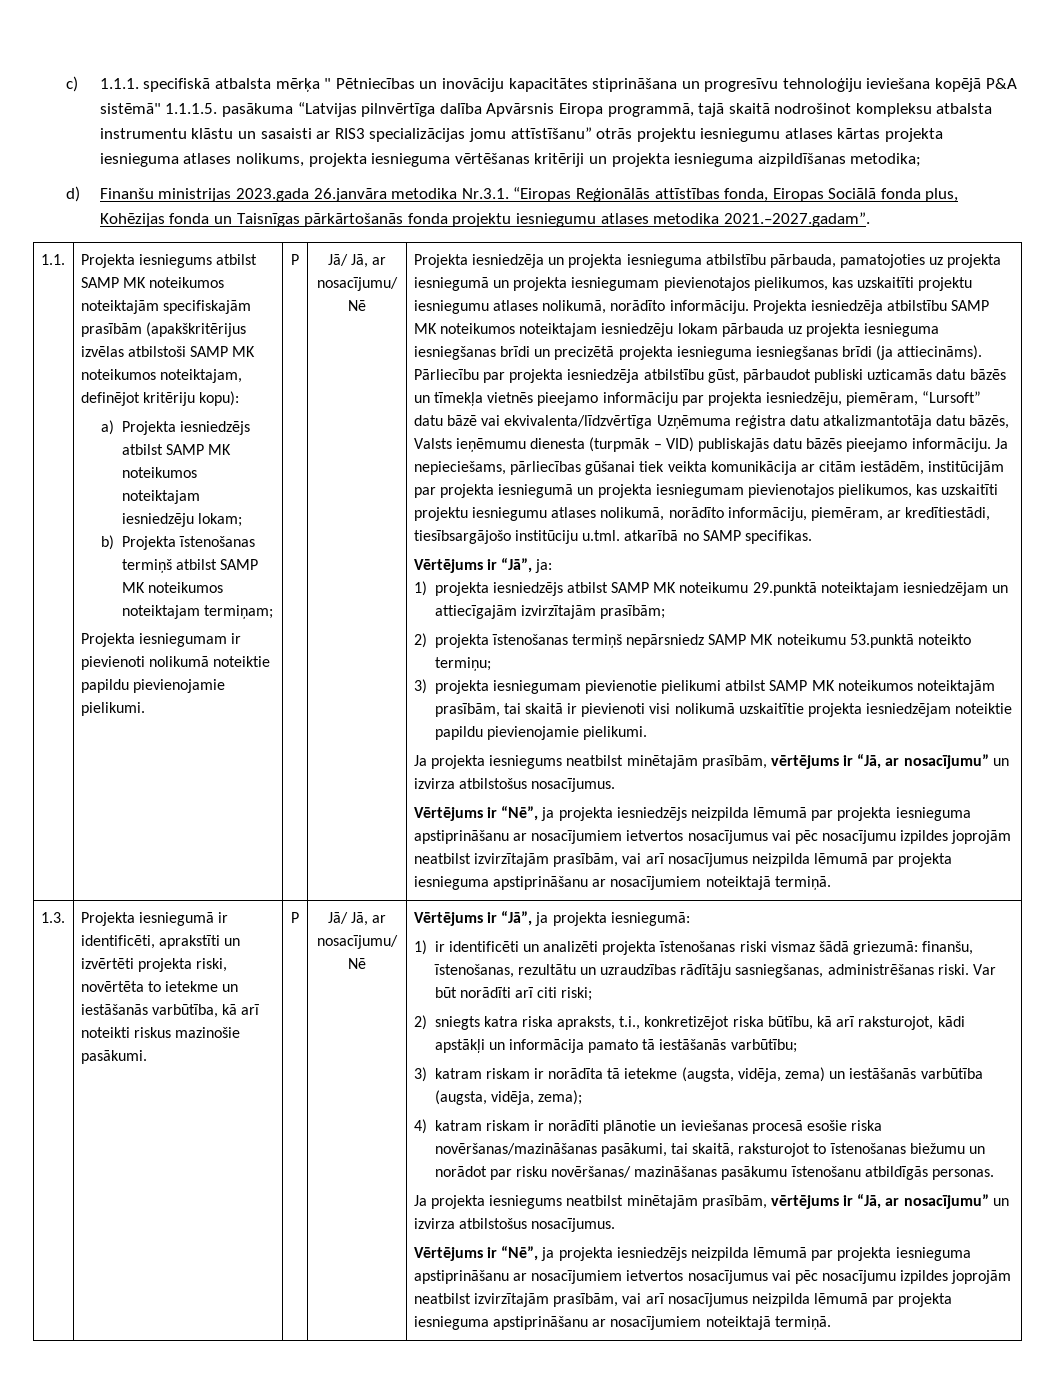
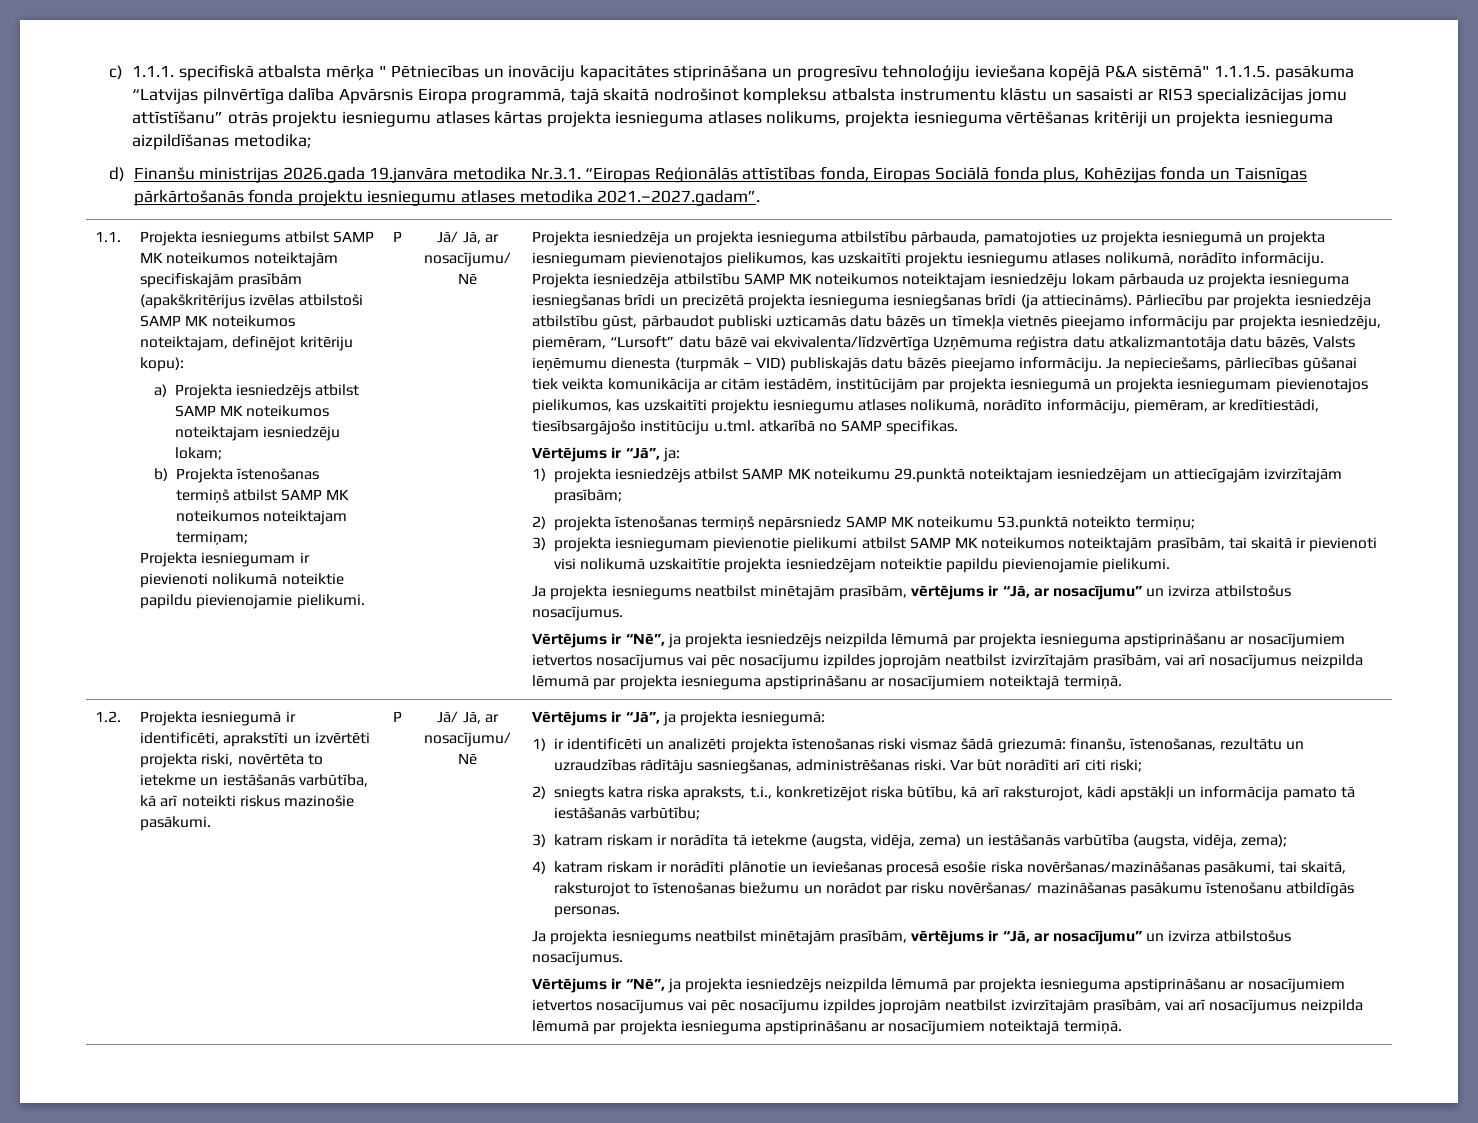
[235,188,387,202] 2023.gada 26.janvāra -> [282,167,449,183] 2026.gada 19.janvāra
[40,912,65,923] 1.3. -> [95,711,122,722] 1.2.

